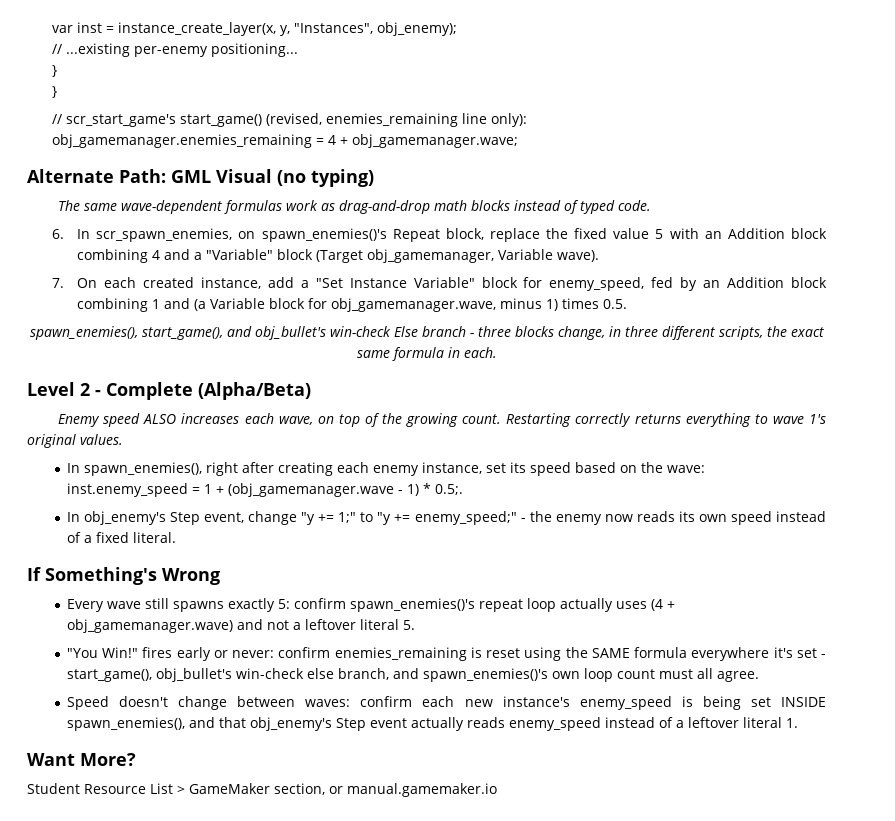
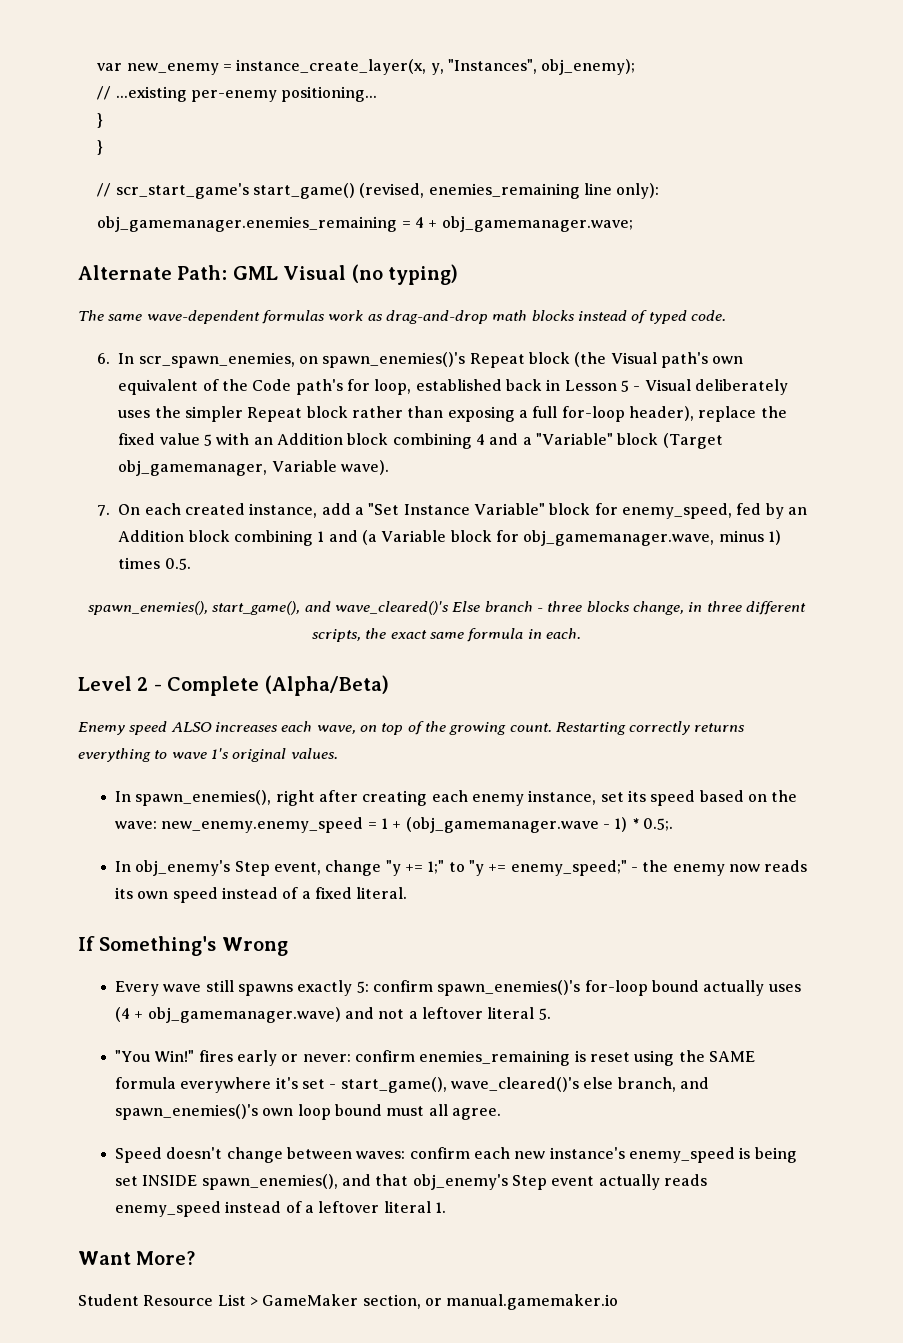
[77,22,103,33] inst -> [126,63,219,75] new_enemy
[445,228,484,240] block, -> [529,352,744,368] [118,379,788,395] [118,406,694,422] block (the Visual path's own equivalent of the Code path's for loop, established back in Lesson 5 - Visual deliberately uses the simpler Repeat block rather than exposing a full for-loop header),
[254,326,391,340] obj_bullet's win-check -> [335,601,450,615] wave_cleared()'s
[66,483,188,497] inst.enemy_speed -> [161,817,364,833] new_enemy.enemy_speed
[478,598,556,612] repeat loop -> [584,980,699,996] for-loop bound
[155,668,304,682] obj_bullet's win-check -> [450,1077,579,1092] wave_cleared()'s
[616,669,655,679] count -> [335,1104,383,1116] bound

